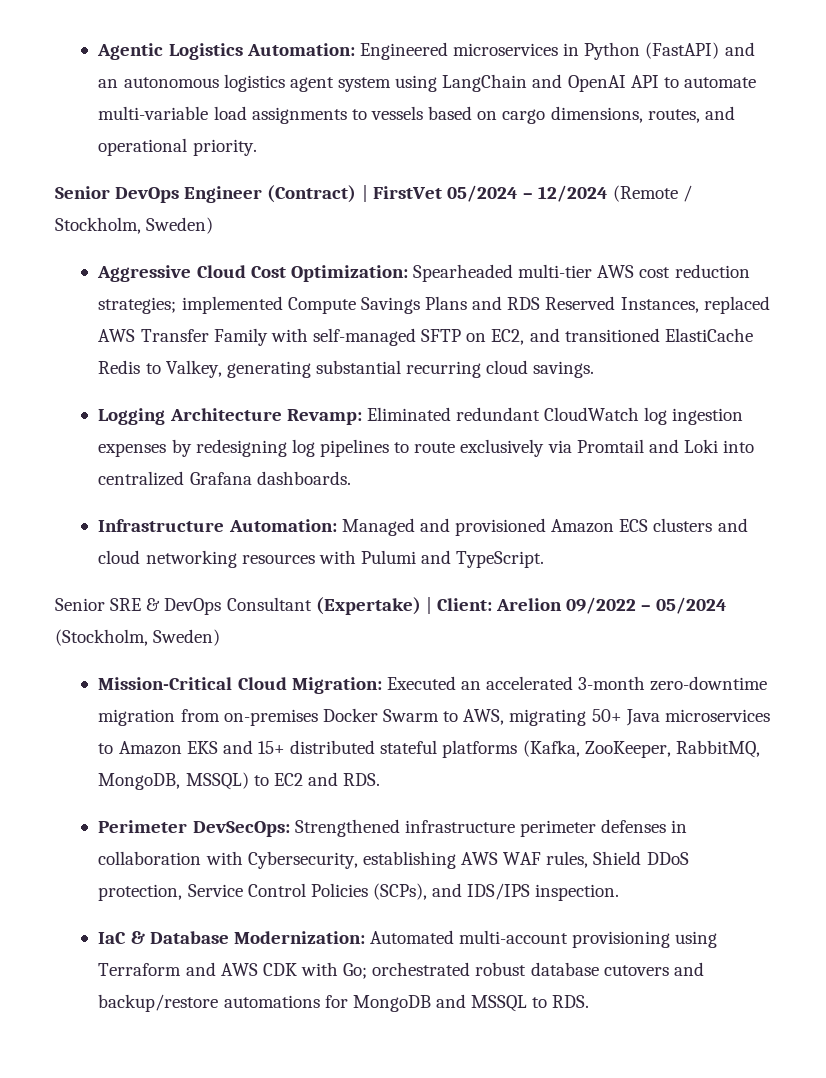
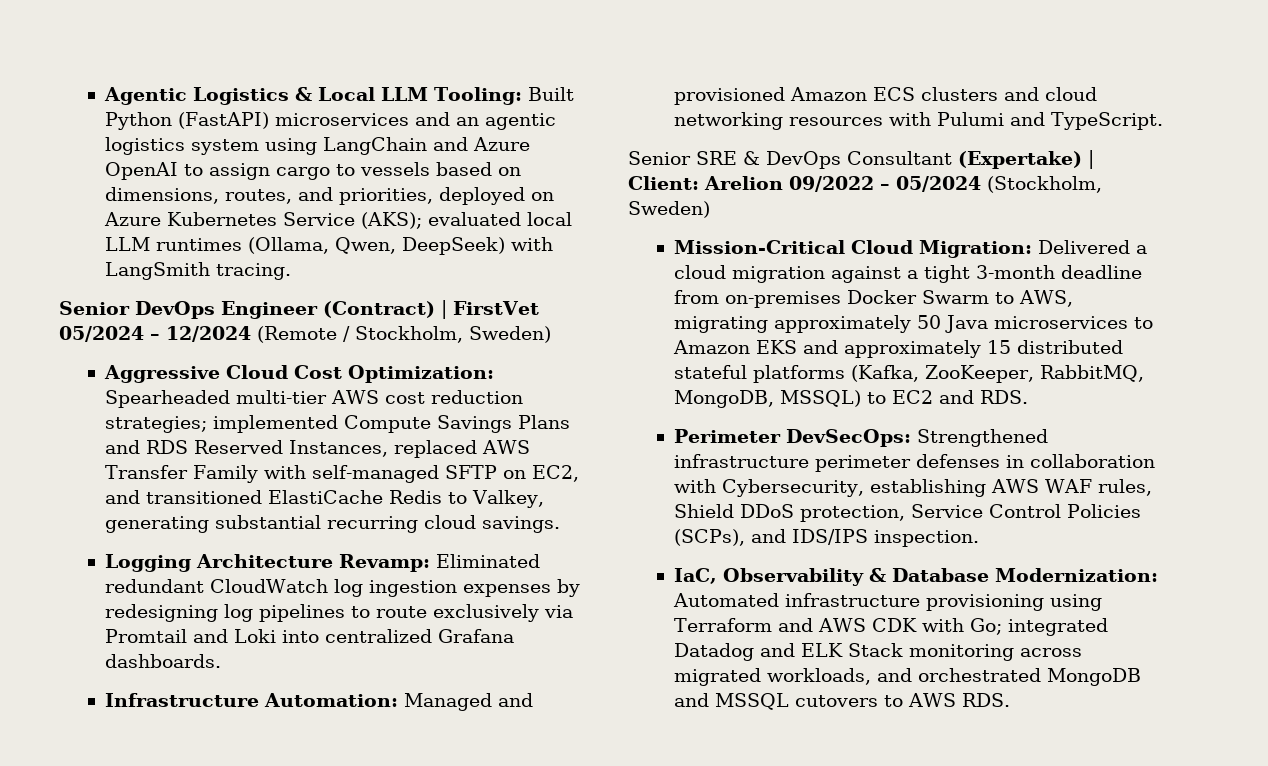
[246,42,580,60] Automation: Engineered microservices in -> [295,87,575,105] & Local LLM Tooling: Built
(720, 50) none -> [275,113,410,126] microservices
[123,74,334,92] autonomous logistics agent -> [485,113,557,130] [105,137,186,155] agentic logistics
[567,75,756,92] [98,106,347,124] OpenAI API to automate multi-variable load assignments -> [473,137,531,151] [105,162,331,180] Azure OpenAI to assign cargo
[502,109,546,124] cargo -> (522, 171) none
[98,138,257,156] operational priority. -> [339,187,555,205] [104,212,573,229] [105,237,554,255] [105,262,292,280] priorities, deployed on Azure Kubernetes Service (AKS); evaluated local LLM runtimes (Ollama, Qwen, DeepSeek) with LangSmith tracing.
[386,676,768,691] [98,709,176,726] Executed an accelerated 3-month zero-downtime migration -> [1038,240,1148,254] [674,265,1143,283] Delivered a cloud migration against a tight 3-month deadline
[591,709,622,722] 50+ -> [774,315,942,333] approximately 50
[258,741,286,754] 15+ -> [844,340,1012,358] approximately 15
[98,932,127,944] IaC -> [674,568,865,586] IaC, Observability
[459,930,569,944] multi-account -> [785,593,921,607] infrastructure
[372,962,704,976] [98,994,548,1012] orchestrated robust database cutovers and backup/restore automations for MongoDB and MSSQL to -> [1008,618,1109,636] [674,643,1083,661] [674,668,1142,686] [674,693,957,710] integrated Datadog and ELK Stack monitoring across migrated workloads, and orchestrated MongoDB and MSSQL cutovers to AWS

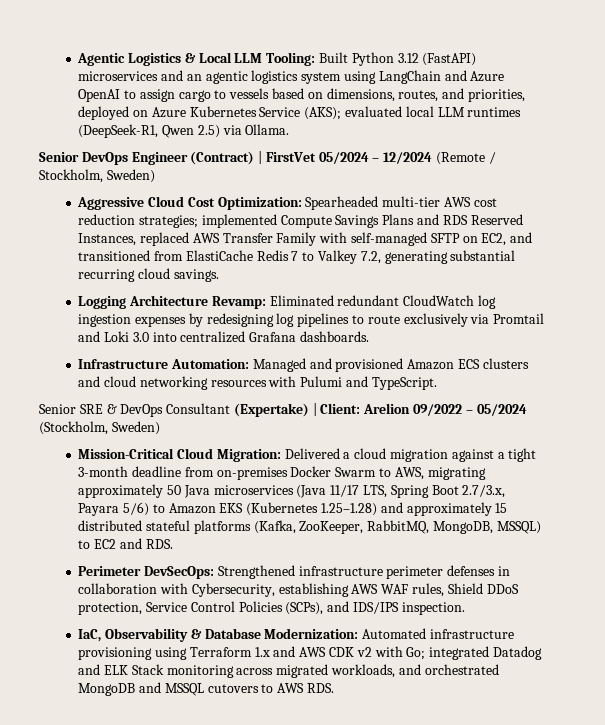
(173, 121) none -> [397,53,419,63] 3.12
[248,237,554,255] [105,262,292,280] (Ollama, Qwen, DeepSeek) with LangSmith tracing. -> [78,124,290,138] (DeepSeek-R1, Qwen 2.5) via Ollama.
(263, 497) none -> [154,251,184,261] from
[448,490,545,508] to Valkey, -> [291,250,381,264] 7 to Valkey 7.2,
(277, 636) none -> [132,332,149,342] 3.0
(1129, 322) none -> [296,485,506,498] [78,502,150,516] (Java 11/17 LTS, Spring Boot 2.7/3.x, Payara 5/6)
(798, 347) none -> [246,502,378,516] (Kubernetes 1.25–1.28)
(773, 625) none -> [254,647,270,657] 1.x
(918, 625) none -> [356,647,372,657] v2

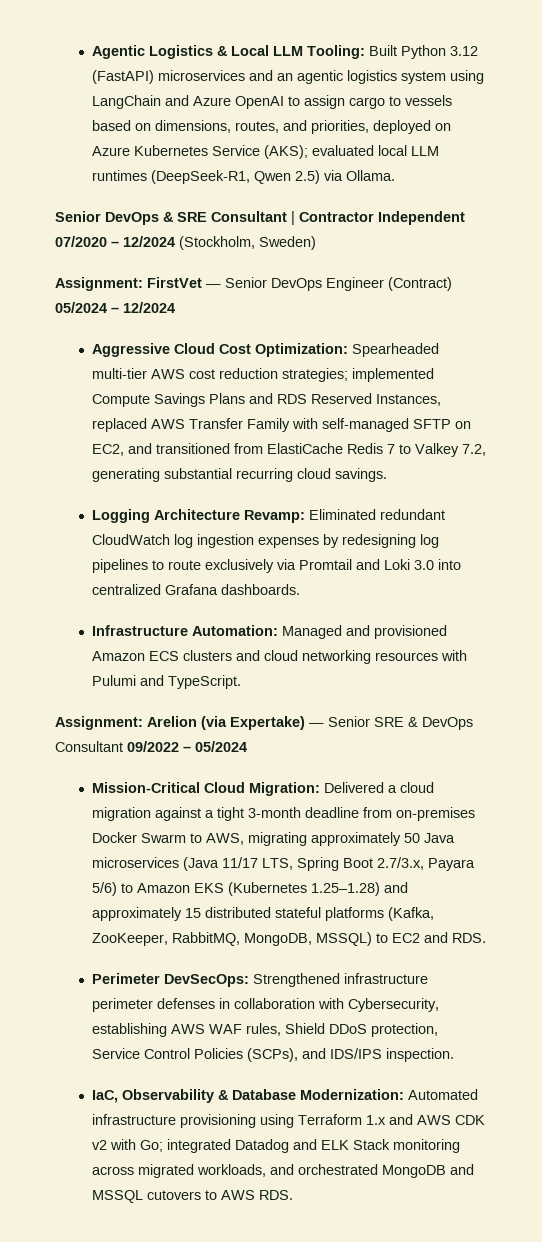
[131,151,316,165] Engineer (Contract) | FirstVet -> [163,211,465,225] [55,236,316,250] [55,277,452,291] & SRE Consultant | Contractor Independent 07/2020 – 12/2024 (Stockholm, Sweden) // Assignment: FirstVet — Senior DevOps Engineer (Contract)
[436,152,496,165] [39,169,155,183] (Remote / Stockholm, Sweden) -> (175, 307) none
(437, 383) none -> [55,716,324,730] Assignment: Arelion (via Expertake) —
[233,403,411,417] (Expertake) | Client: Arelion -> (123, 746) none
[39,421,160,435] (Stockholm, Sweden) -> (247, 746) none

